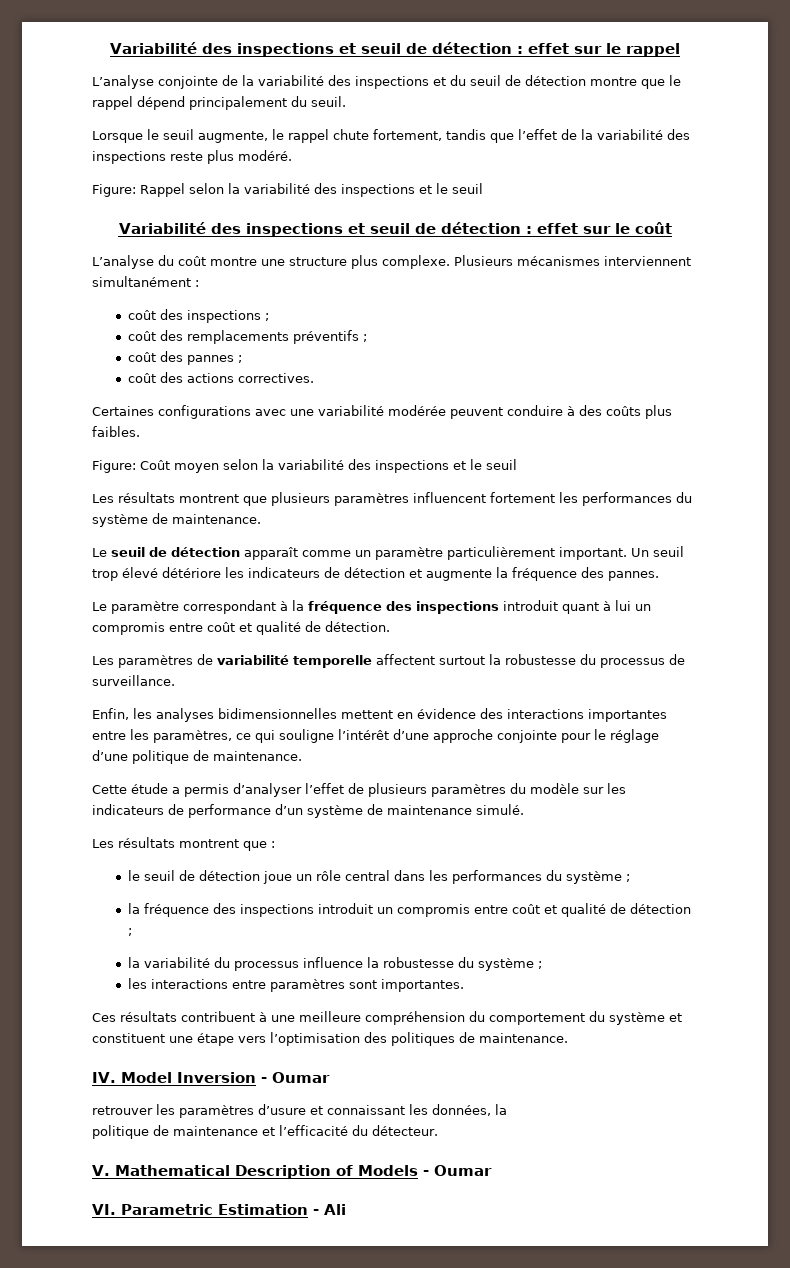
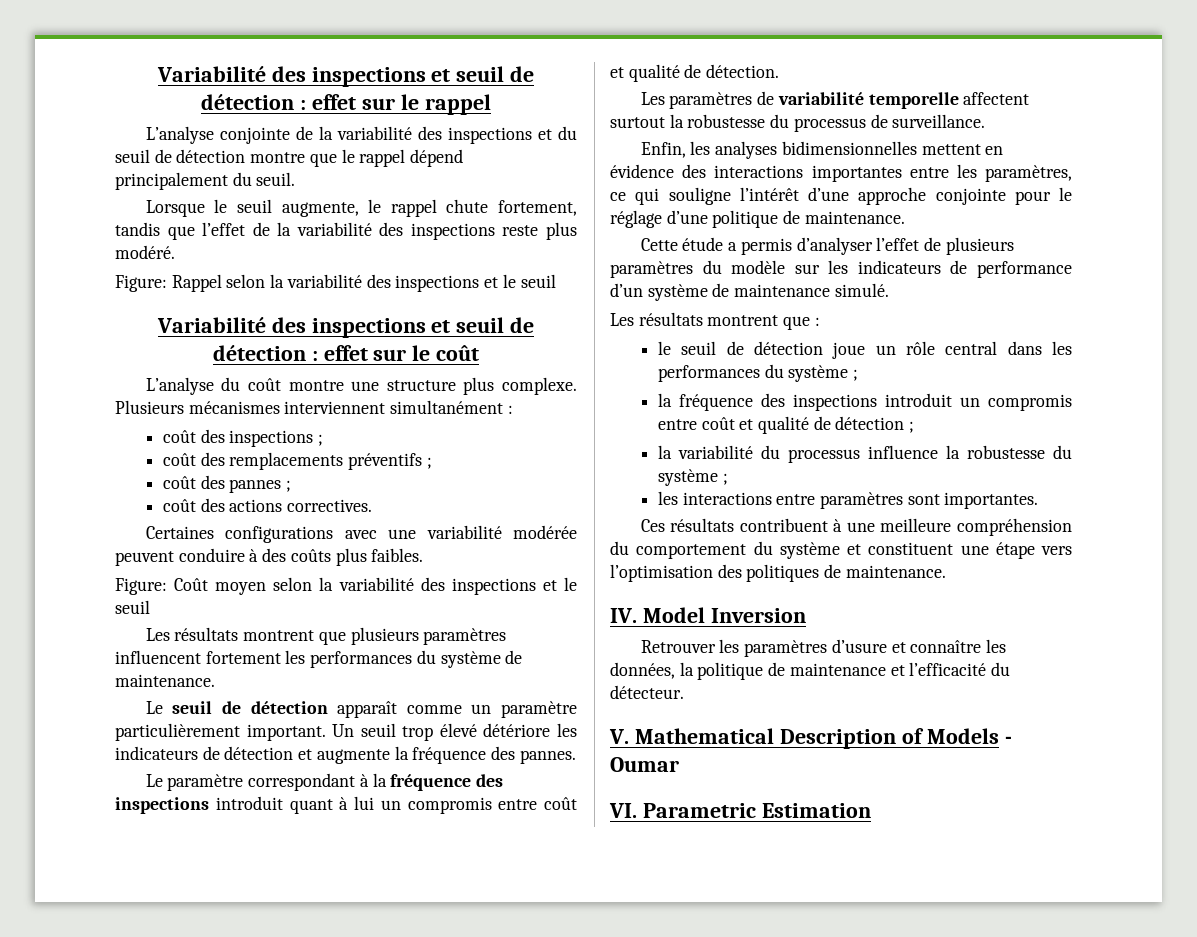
[260,1072,330,1083] [92,1106,153,1115] - Oumar // retrouver -> [640,640,716,653] // Retrouver
[327,1105,405,1115] connaissant -> [910,640,982,653] connaître
(507, 1109) // -> (694, 669) none
[313,1204,346,1215] - Ali -> (871, 810) none

